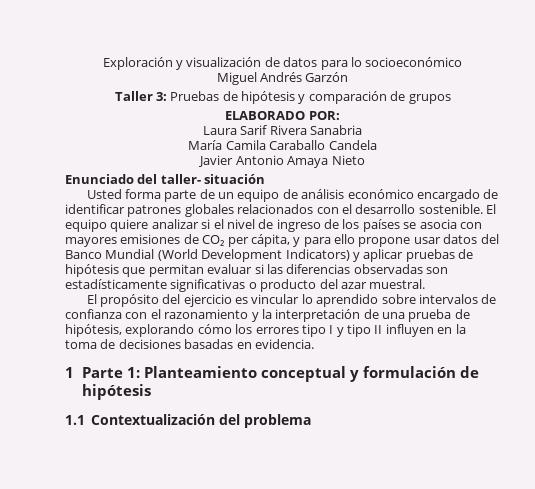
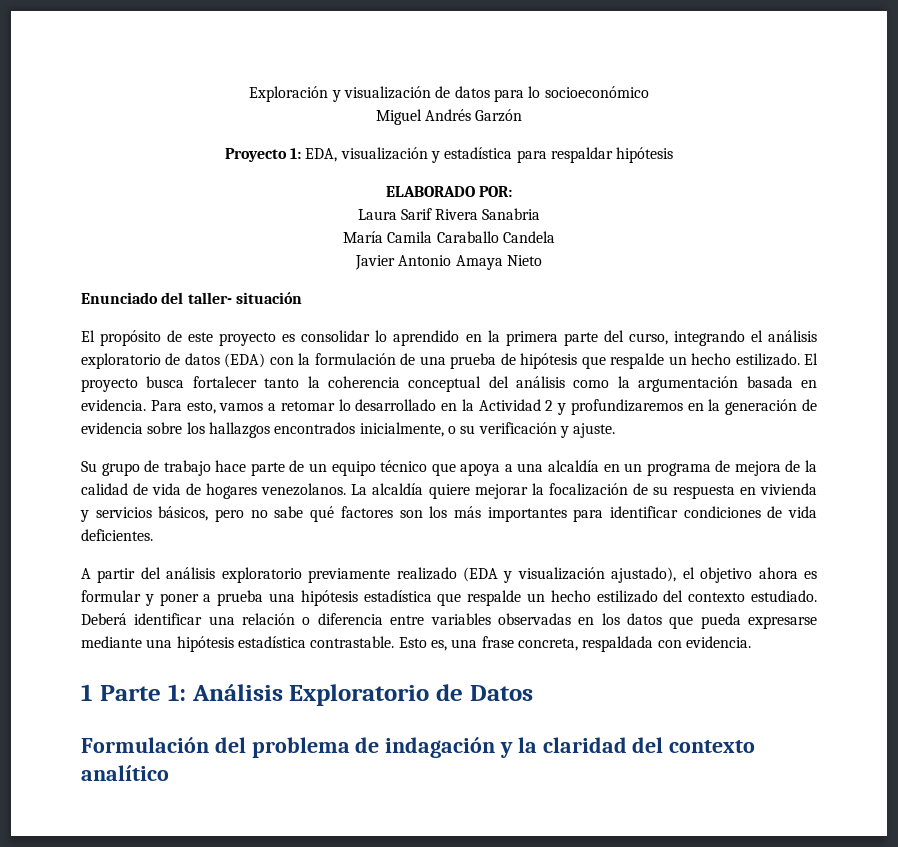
[114,91,451,104] Taller 3: Pruebas de hipótesis y comparación de grupos -> [224,147,674,163] Proyecto 1: EDA, visualización y estadística para respaldar hipótesis
[86,189,499,202] [65,204,496,217] [65,219,482,232] [65,234,499,247] [65,249,473,262] [65,264,448,277] [65,279,426,292] [86,294,497,307] [65,309,470,322] [65,324,466,337] [65,339,314,349] [65,366,480,382] [82,384,152,400] [65,414,312,428] Usted forma parte de un equipo de análisis económico encargado de identificar patrones globales relacionados con el desarrollo sostenible. El equipo quiere analizar si el nivel de ingreso de los países se asocia con mayores emisiones de CO₂ per cápita, y para ello propone usar datos del Banco Mundial (World Development Indicators) y aplicar pruebas de hipótesis que permitan evaluar si las diferencias observadas son estadísticamente significativas o producto del azar muestral. // El propósito del ejercicio es vincular lo aprendido sobre intervalos de confianza con el razonamiento y la interpretación de una prueba de hipótesis, explorando cómo los errores tipo I y tipo II influyen en la toma de decisiones basadas en evidencia. // 1 Parte 1: Planteamiento conceptual y formulación de hipótesis // 1.1 Contextualización del problema -> [81,330,817,346] [81,353,819,369] [81,376,817,392] [81,399,817,415] [81,422,616,438] [81,460,817,476] [81,483,817,499] [80,506,817,522] [81,529,153,541] [81,567,818,583] [81,590,817,606] [81,613,818,629] [81,636,751,652] [81,684,533,706] [81,737,756,758] [81,765,169,781] El propósito de este proyecto es consolidar lo aprendido en la primera parte del curso, integrando el análisis exploratorio de datos (EDA) con la formulación de una prueba de hipótesis que respalde un hecho estilizado. El proyecto busca fortalecer tanto la coherencia conceptual del análisis como la argumentación basada en evidencia. Para esto, vamos a retomar lo desarrollado en la Actividad 2 y profundizaremos en la generación de evidencia sobre los hallazgos encontrados inicialmente, o su verificación y ajuste. // Su grupo de trabajo hace parte de un equipo técnico que apoya a una alcaldía en un programa de mejora de la calidad de vida de hogares venezolanos. La alcaldía quiere mejorar la focalización de su respuesta en vivienda y servicios básicos, pero no sabe qué factores son los más importantes para identificar condiciones de vida deficientes. // A partir del análisis exploratorio previamente realizado (EDA y visualización ajustado), el objetivo ahora es formular y poner a prueba una hipótesis estadística que respalde un hecho estilizado del contexto estudiado. Deberá identificar una relación o diferencia entre variables observadas en los datos que pueda expresarse mediante una hipótesis estadística contrastable. Esto es, una frase concreta, respaldada con evidencia. // 1 Parte 1: Análisis Exploratorio de Datos // Formulación del problema de indagación y la claridad del contexto analítico

